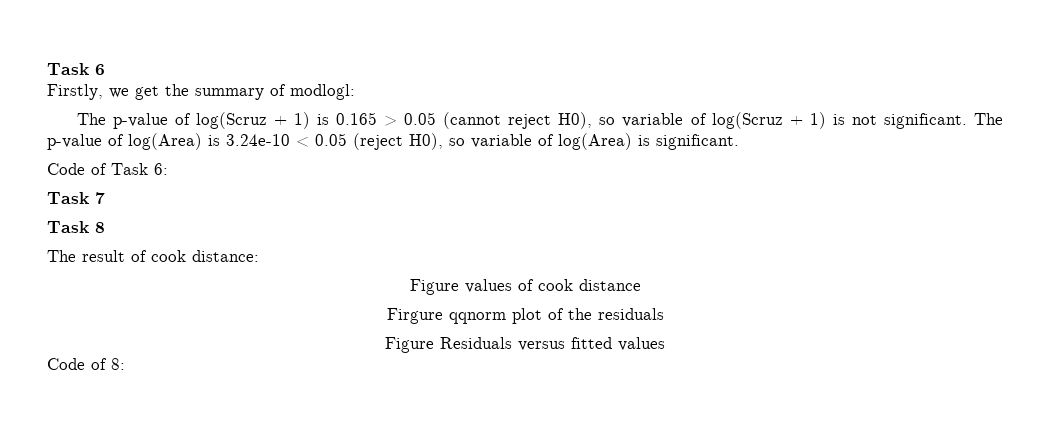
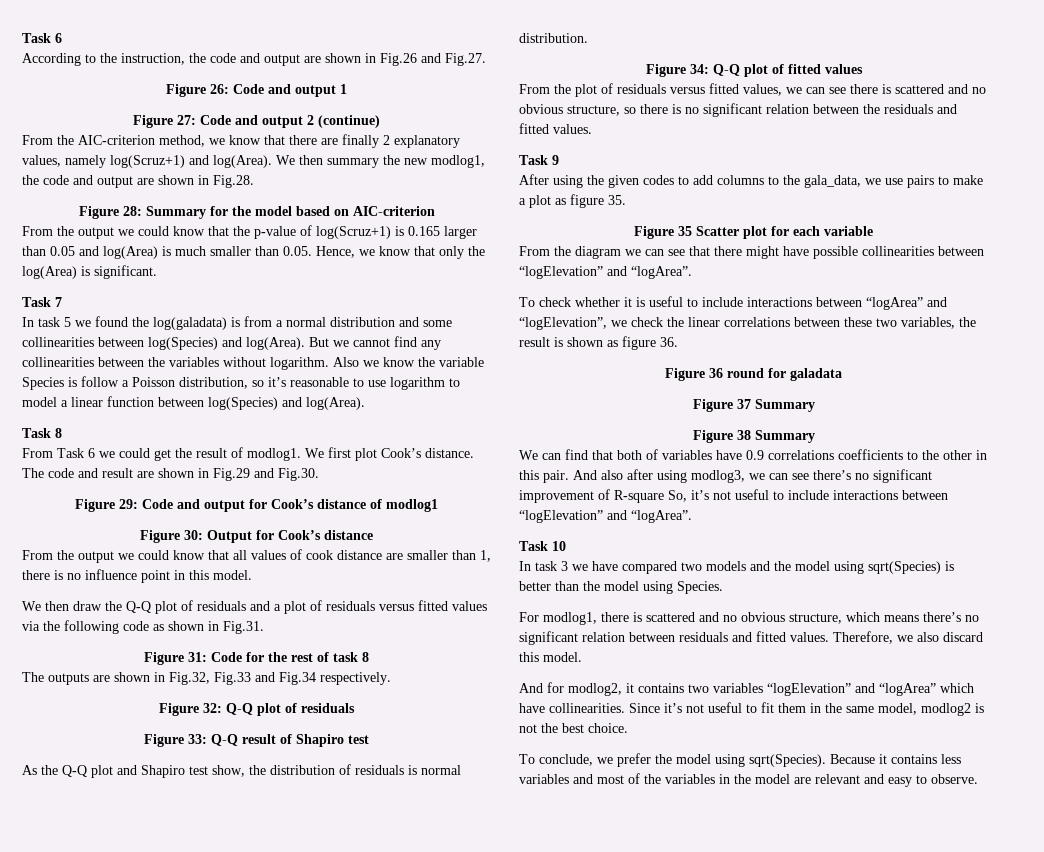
[47,84,355,100] [76,112,1003,129] [47,133,739,150] [47,163,168,175] [47,192,105,204] [47,221,105,233] [47,250,259,262] [409,279,641,295] [386,308,664,324] [385,337,665,353] [47,358,125,370] Firstly, we get the summary of modlogl: // The p-value of log(Scruz + 1) is 0.165 > 0.05 (cannot reject H0), so variable of log(Scruz + 1) is not significant. The p-value of log(Area) is 3.24e-10 < 0.05 (reject H0), so variable of log(Area) is significant. // Code of Task 6: // Task 7 // Task 8 // The result of cook distance: // Figure values of cook distance // Firgure qqnorm plot of the residuals // Figure Residuals versus fitted values // Code of 8: -> [22,53,486,66] [166,84,347,97] [133,115,380,128] [22,134,460,148] [22,155,485,168] [22,175,254,188] [78,206,435,219] [22,225,477,239] [22,246,485,259] [22,265,157,279] [22,297,62,307] [22,316,452,330] [22,336,441,350] [22,357,484,370] [22,376,460,390] [22,396,365,410] [22,428,62,438] [22,447,474,461] [22,468,319,481] [75,499,438,512] [140,530,373,543] [22,549,491,563] [22,569,252,583] [22,600,487,614] [22,620,264,634] [144,652,369,665] [22,672,391,685] [159,703,355,716] [144,734,369,747] [22,764,461,778] [519,33,588,43] [645,64,863,77] [519,83,986,97] [519,103,957,117] [519,123,592,134] [519,155,559,165] [519,174,983,188] [519,194,626,208] [634,226,873,239] [519,246,984,259] [519,266,692,279] [519,296,947,310] [519,317,976,330] [519,336,678,350] [665,368,842,381] [692,399,815,412] [692,430,815,443] [519,449,987,460] [519,469,932,483] [519,489,948,503] [519,510,692,523] [519,541,566,551] [519,561,954,574] [519,581,723,594] [519,612,979,625] [519,631,983,645] [519,652,582,662] [519,682,974,696] [519,702,984,716] [519,723,628,733] [519,753,961,767] [519,773,978,787] According to the instruction, the code and output are shown in Fig.26 and Fig.27. // Figure 26: Code and output 1 // Figure 27: Code and output 2 (continue) // From the AIC-criterion method, we know that there are finally 2 explanatory values, namely log(Scruz+1) and log(Area). We then summary the new modlog1, the code and output are shown in Fig.28. // Figure 28: Summary for the model based on AIC-criterion // From the output we could know that the p-value of log(Scruz+1) is 0.165 larger than 0.05 and log(Area) is much smaller than 0.05. Hence, we know that only the log(Area) is significant. // Task 7 // In task 5 we found the log(galadata) is from a normal distribution and some collinearities between log(Species) and log(Area). But we cannot find any collinearities between the variables without logarithm. Also we know the variable Species is follow a Poisson distribution, so it’s reasonable to use logarithm to model a linear function between log(Species) and log(Area). // Task 8 // From Task 6 we could get the result of modlog1. We first plot Cook’s distance. The code and result are shown in Fig.29 and Fig.30. // Figure 29: Code and output for Cook’s distance of modlog1 // Figure 30: Output for Cook’s distance // From the output we could know that all values of cook distance are smaller than 1, there is no influence point in this model. // We then draw the Q-Q plot of residuals and a plot of residuals versus fitted values via the following code as shown in Fig.31. // Figure 31: Code for the rest of task 8 // The outputs are shown in Fig.32, Fig.33 and Fig.34 respectively. // Figure 32: Q-Q plot of residuals // Figure 33: Q-Q result of Shapiro test // As the Q-Q plot and Shapiro test show, the distribution of residuals is normal distribution. // Figure 34: Q-Q plot of fitted values // From the plot of residuals versus fitted values, we can see there is scattered and no obvious structure, so there is no significant relation between the residuals and fitted values. // Task 9 // After using the given codes to add columns to the gala_data, we use pairs to make a plot as figure 35. // Figure 35 Scatter plot for each variable // From the diagram we can see that there might have possible collinearities between “logElevation” and “logArea”. // To check whether it is useful to include interactions between “logArea” and “logElevation”, we check the linear correlations between these two variables, the result is shown as figure 36. // Figure 36 round for galadata // Figure 37 Summary // Figure 38 Summary // We can find that both of variables have 0.9 correlations coefficients to the other in this pair. And also after using modlog3, we can see there’s no significant improvement of R-square So, it’s not useful to include interactions between “logElevation” and “logArea”. // Task 10 // In task 3 we have compared two models and the model using sqrt(Species) is better than the model using Species. // For modlog1, there is scattered and no obvious structure, which means there’s no significant relation between residuals and fitted values. Therefore, we also discard this model. // And for modlog2, it contains two variables “logElevation” and “logArea” which have collinearities. Since it’s not useful to fit them in the same model, modlog2 is not the best choice. // To conclude, we prefer the model using sqrt(Species). Because it contains less variables and most of the variables in the model are relevant and easy to observe.

